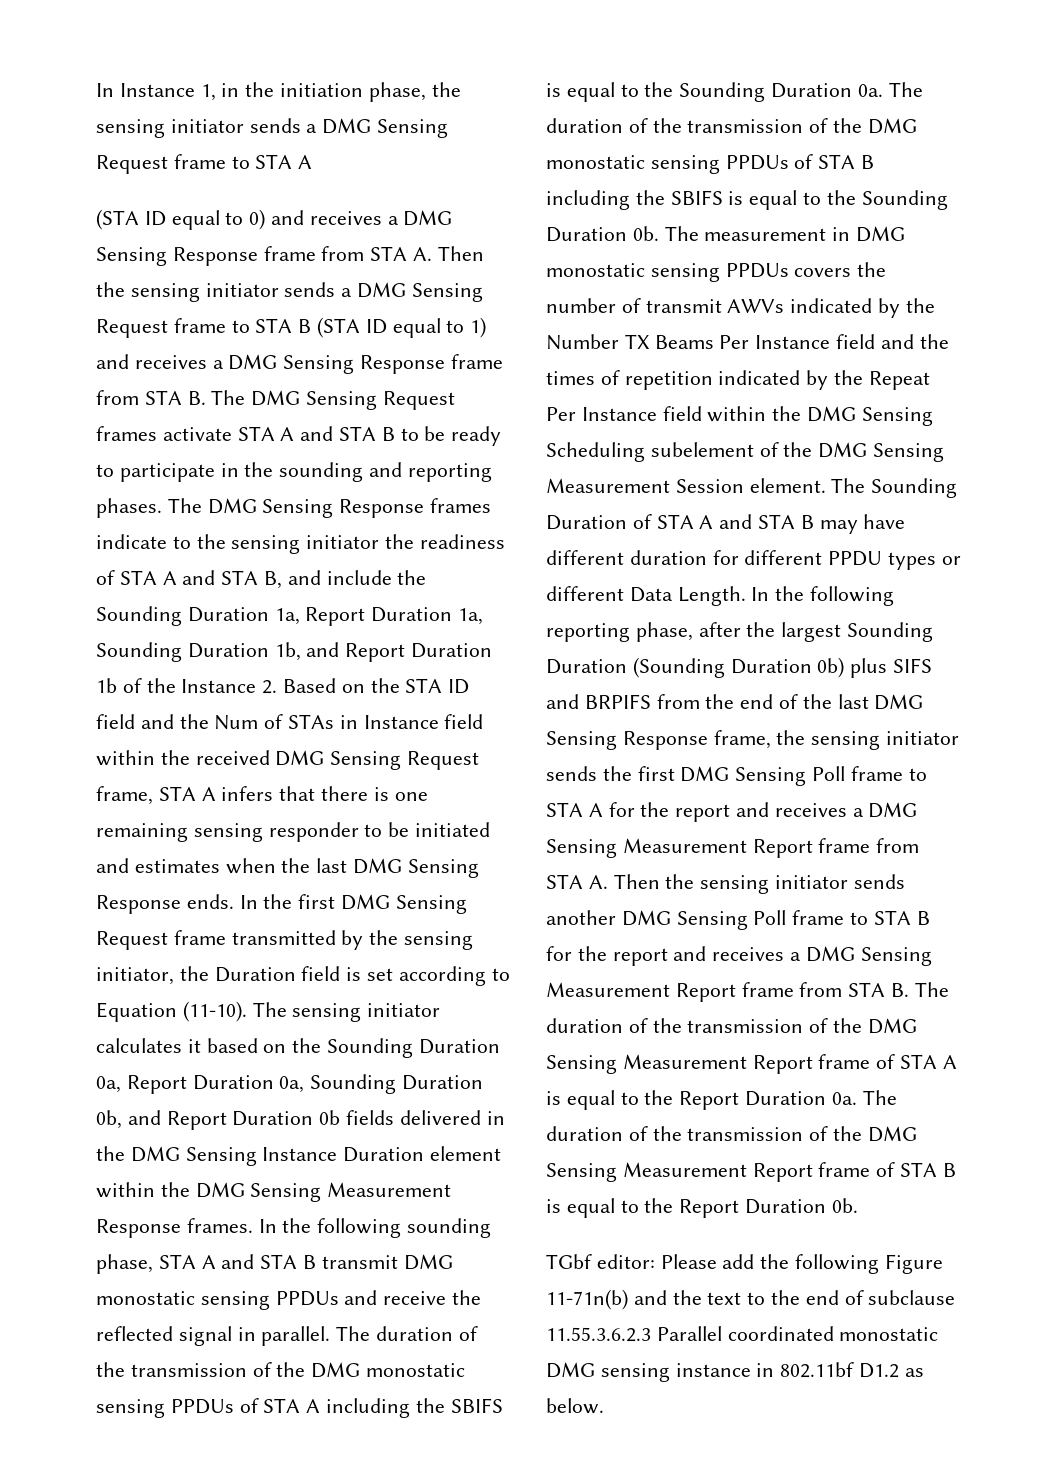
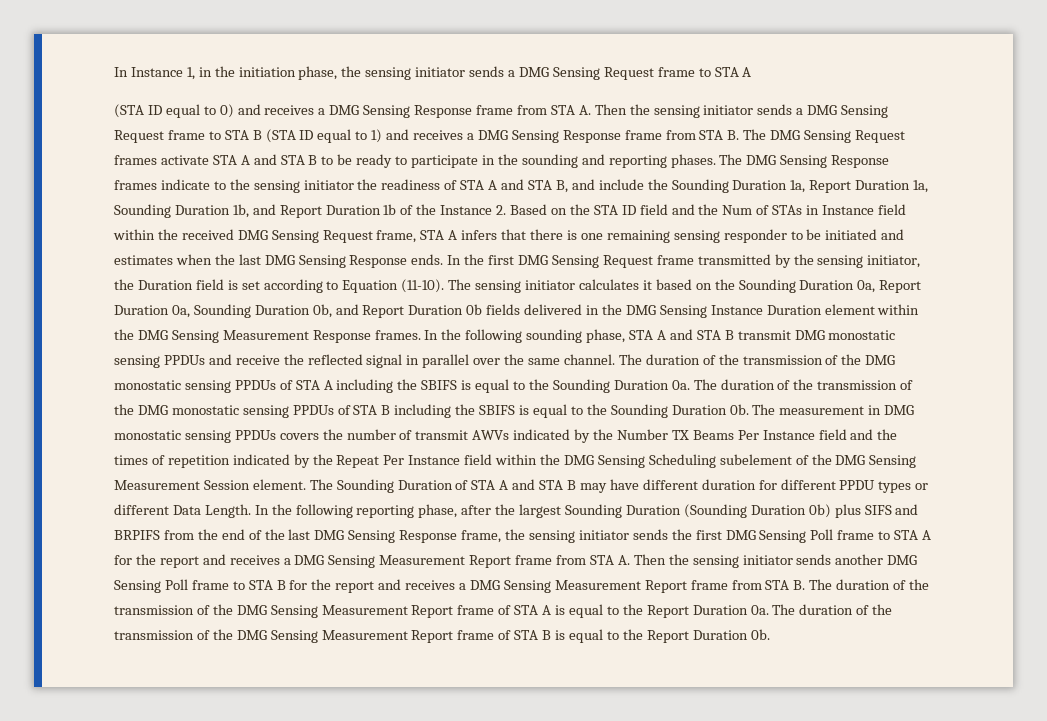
[261,1326,331,1346] parallel. -> [422,354,615,368] parallel over the same channel.
[546,1254,943,1274] [546,1289,956,1310] [546,1326,939,1342] [546,1362,924,1382] [546,1398,604,1414] // TGbf editor: Please add the following Figure 11-71n(b) and the text to the end of subclause 11.55.3.6.2.3 Parallel coordinated monostatic DMG sensing instance in 802.11bf D1.2 as below. -> (770, 634) none

